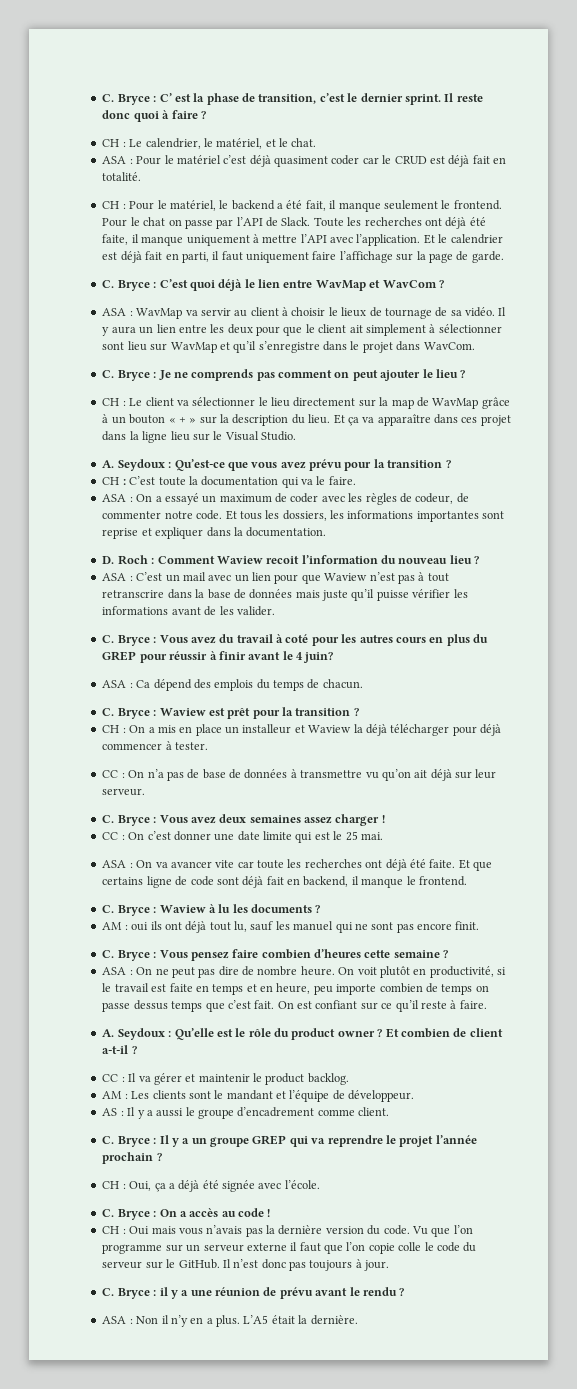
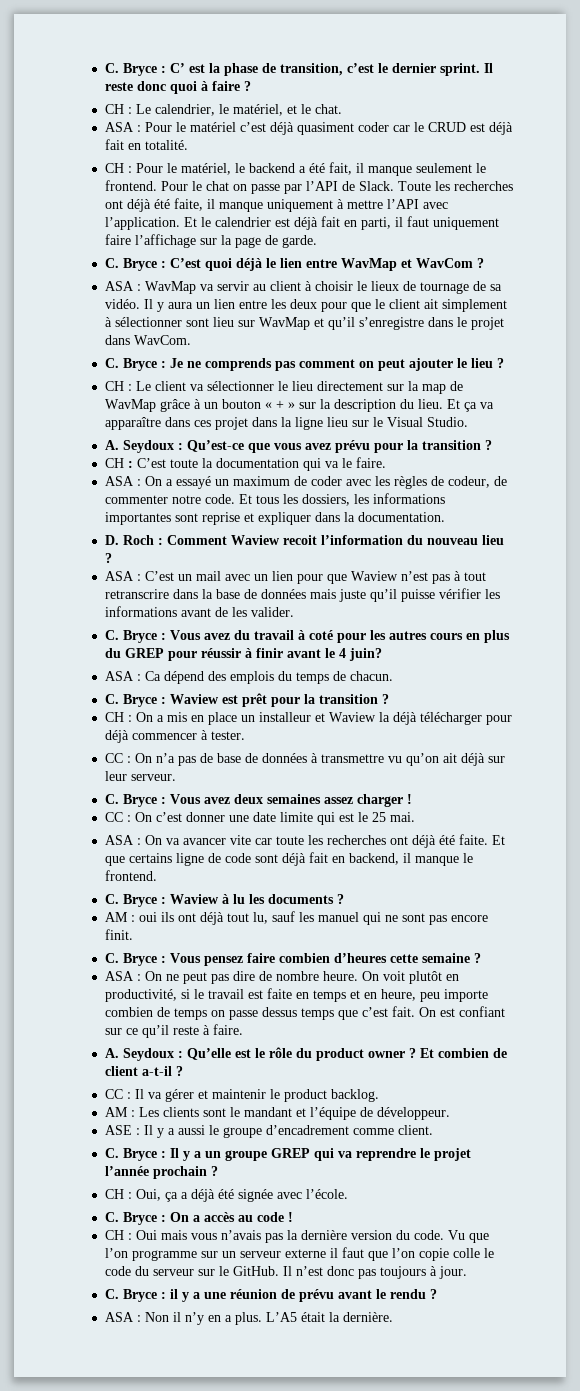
[102,1108,118,1116] AS -> [105,1125,133,1135] ASE

